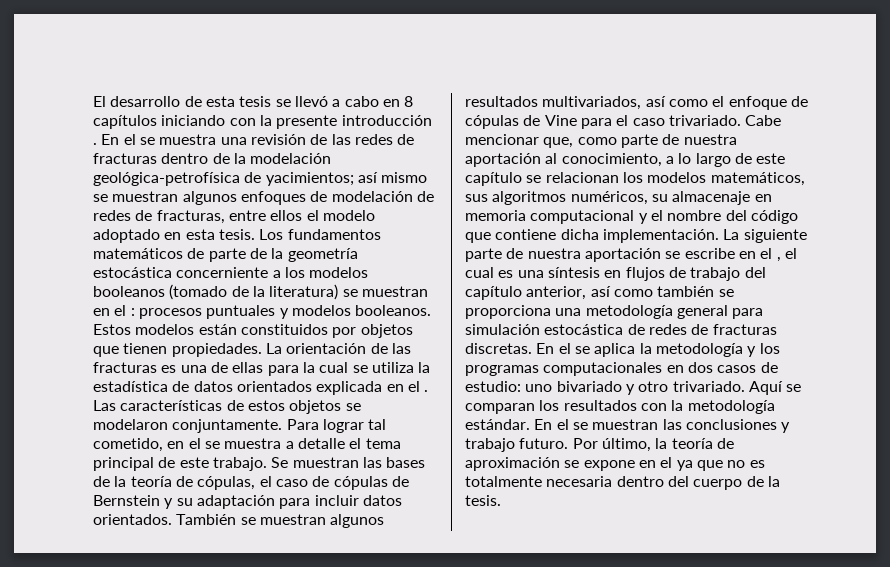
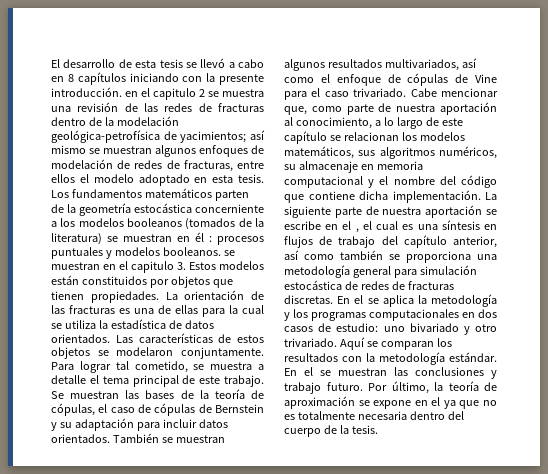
[341,115,432,126] [93,134,136,145] introducción . En el -> [51,87,205,100] introducción. en el capitulo 2
[187,248,246,262] de parte -> [214,190,249,201] parten
[169,284,228,300] (tomado -> [185,218,236,230] (tomados
[114,305,127,316] el -> [195,232,204,242] él
(432, 310) none -> [223,250,235,256] [51,261,186,273] se muestran en el capitulo 3.
[236,381,429,395] orientados explicada en el . -> [51,334,110,343] orientados.
[167,438,201,449] en el -> (188, 367) none

